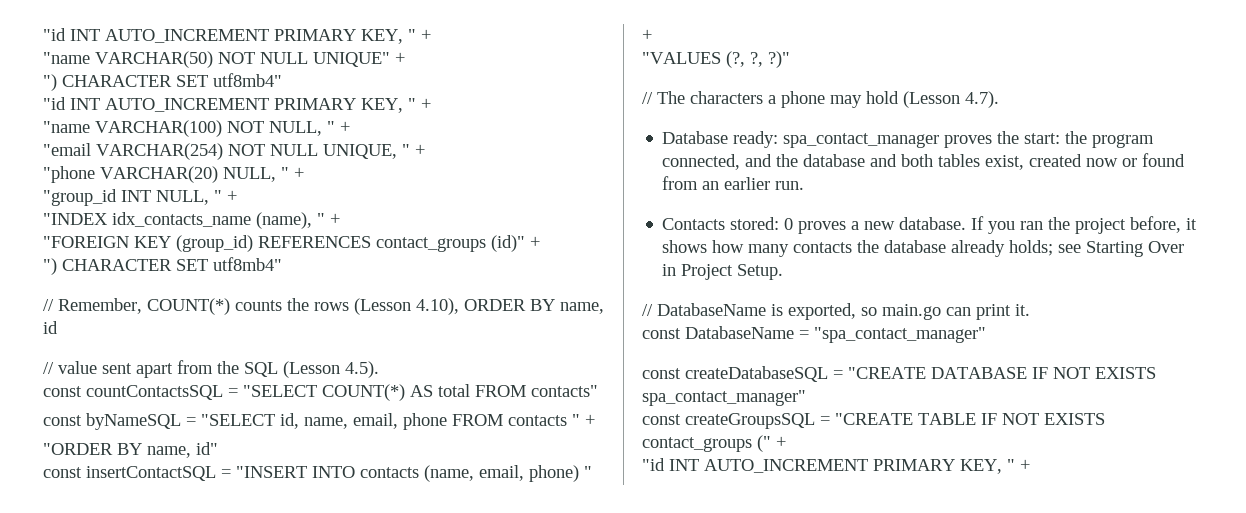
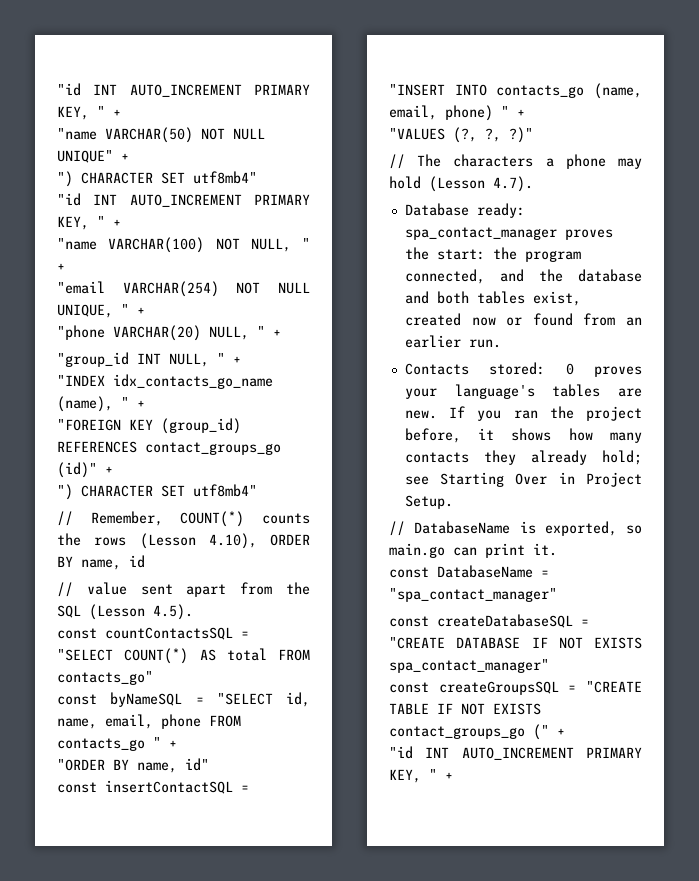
[112,212,251,227] idx_contacts_name -> [113,374,273,389] idx_contacts_go_name
[376,237,486,252] contact_groups -> [145,442,281,455] contact_groups_go
[531,385,598,397] contacts" -> [57,671,153,685] contacts_go"
[508,415,567,426] contacts -> [57,738,145,751] contacts_go
[360,467,419,478] contacts -> [496,85,585,98] contacts_go
[851,217,967,230] a new database. -> [404,384,642,399] [404,410,437,419] your language's tables are new.
[857,240,1054,257] the database already holds; -> [483,450,642,465] they already hold;
[642,437,752,452] contact_groups -> [389,726,525,739] contact_groups_go

